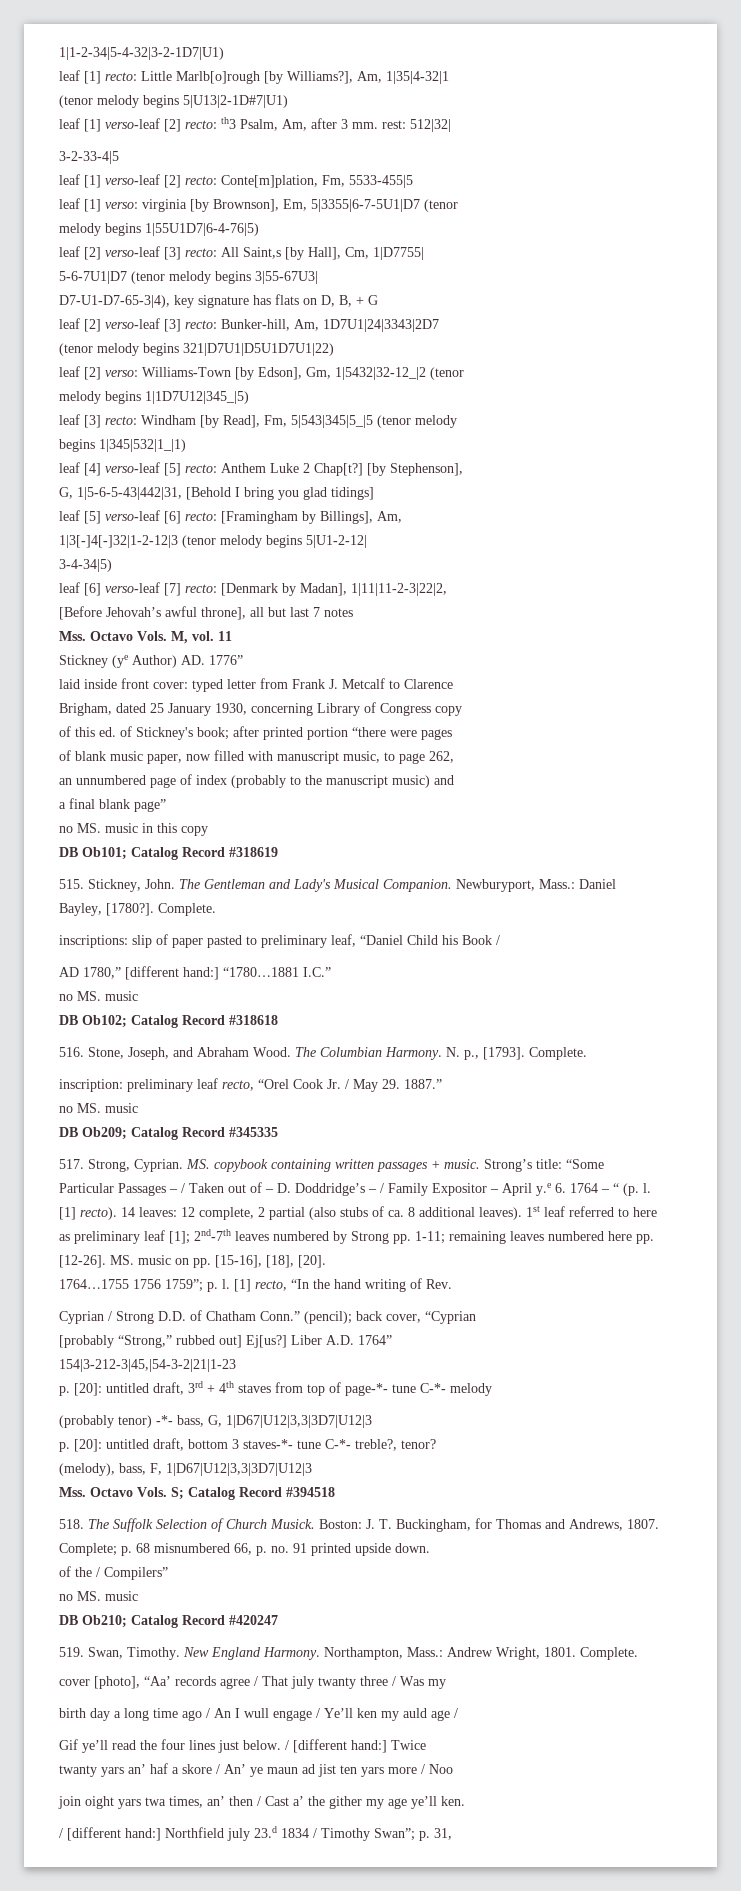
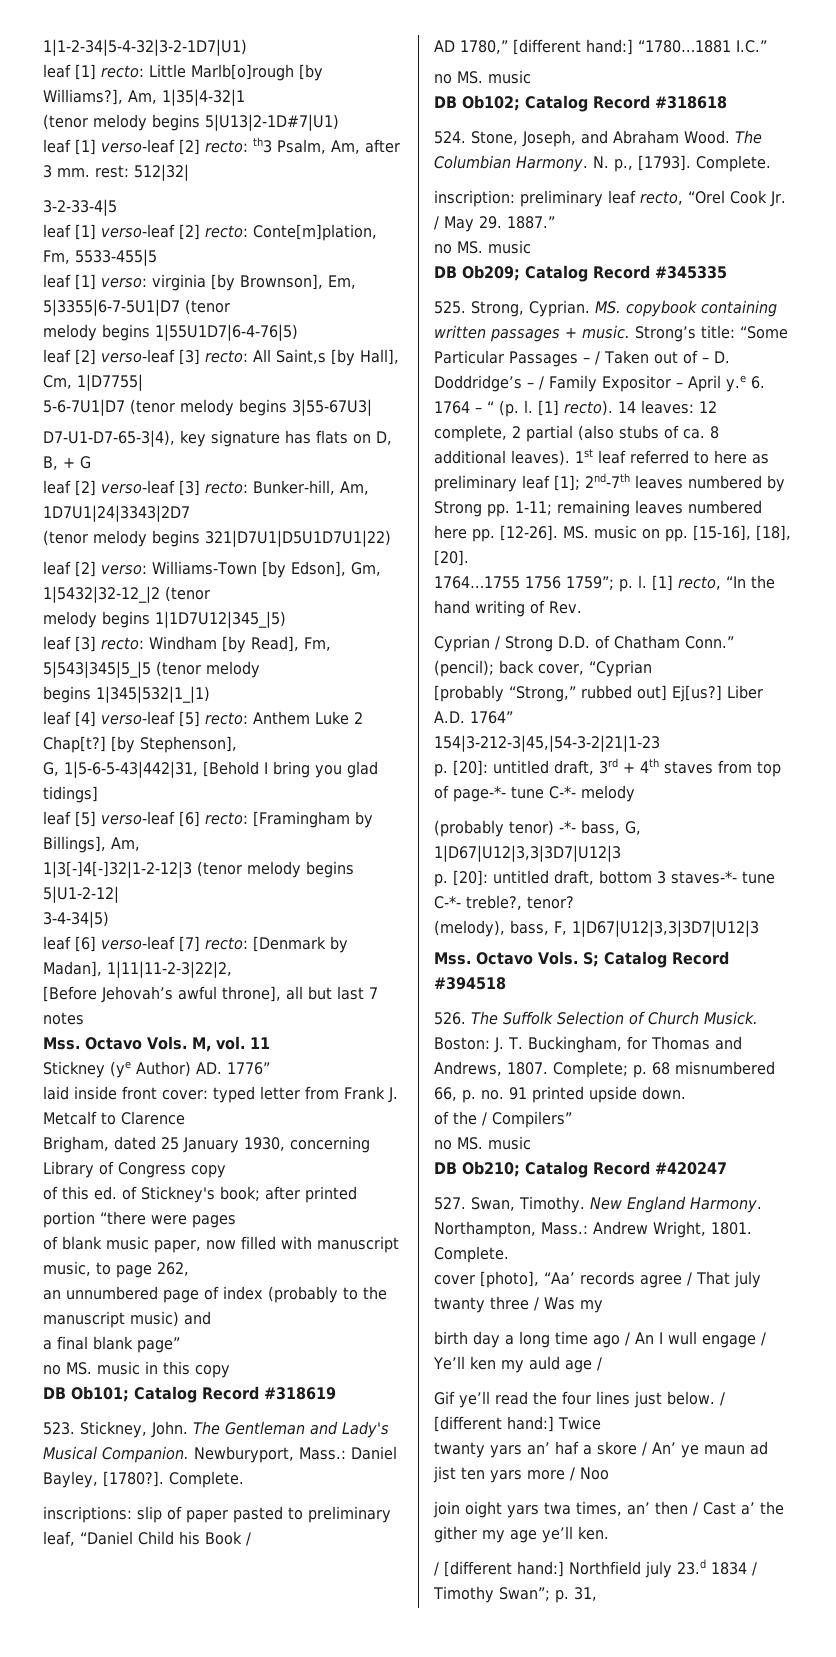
[59,879,84,889] 515. -> [43,1422,75,1435] 523.
[59,1047,84,1057] 516. -> [434,131,466,144] 524.
[59,1159,84,1169] 517. -> [434,301,466,314] 525.
[59,1519,84,1529] 518. -> [434,1012,466,1025] 526.
[59,1647,84,1657] 519. -> [434,1197,466,1210] 527.

